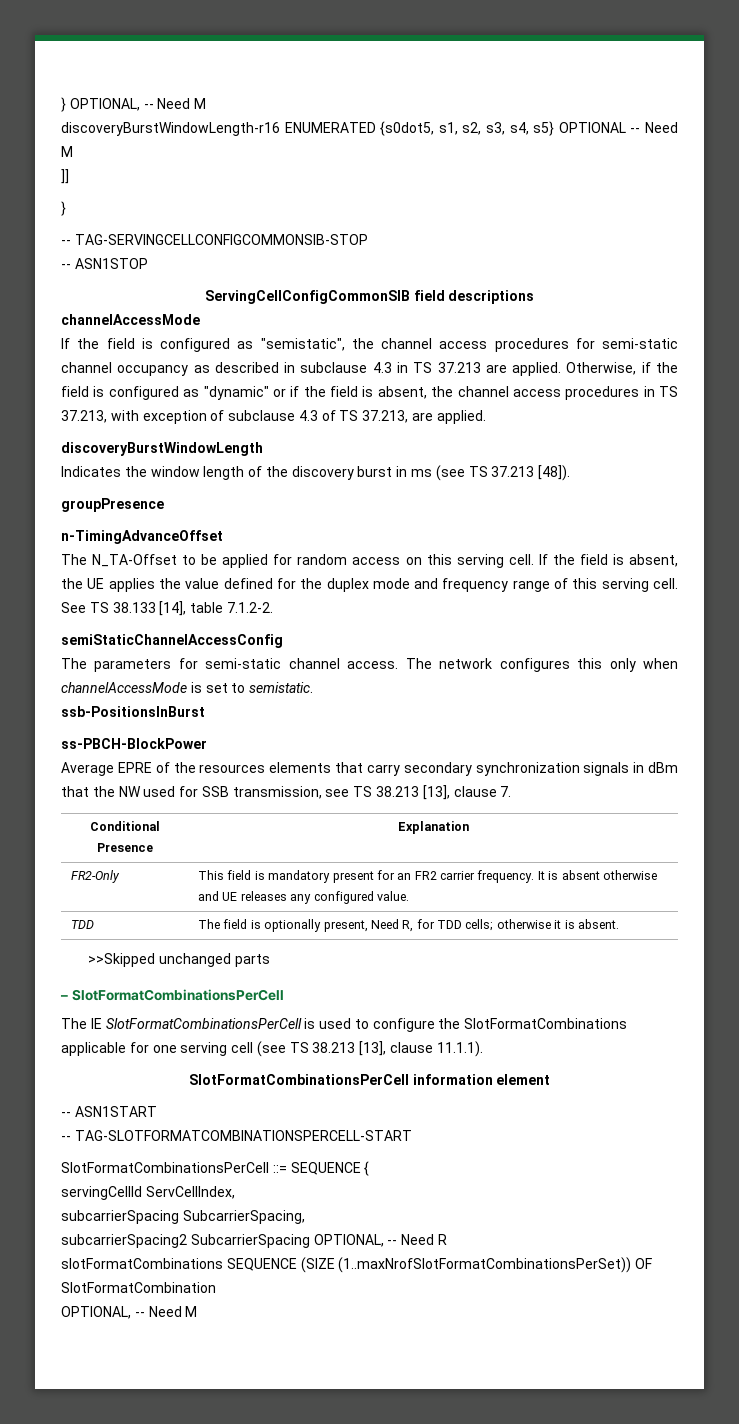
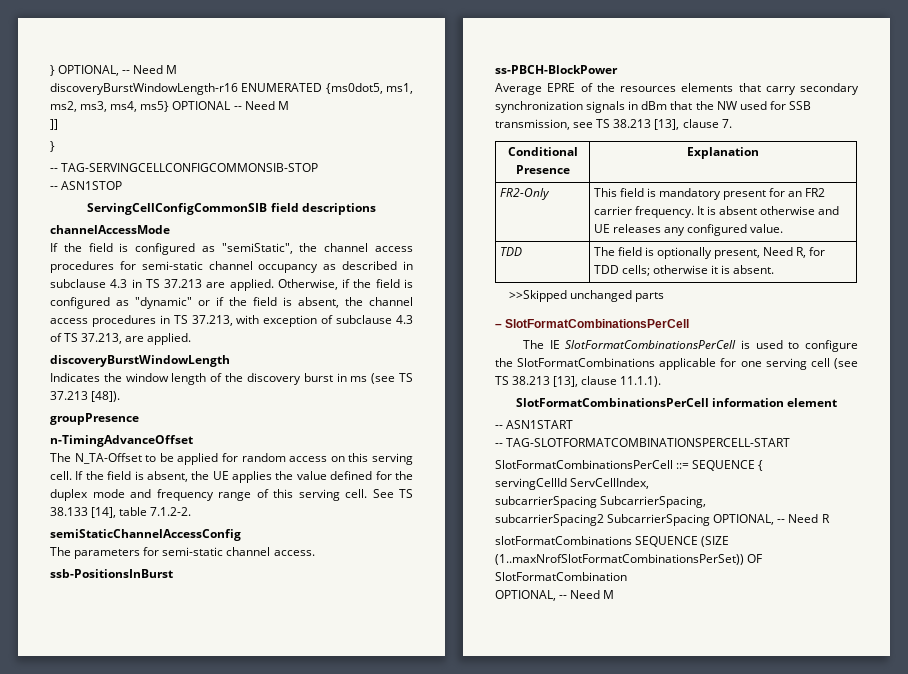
[380,121,555,136] {s0dot5, s1, s2, s3, s4, s5} -> [325,83,413,94] [50,101,170,112] {ms0dot5, ms1, ms2, ms3, ms4, ms5}
[260,338,345,351] "semistatic", -> [221,243,293,254] "semiStatic",
[405,658,678,672] [61,682,314,693] The network configures this only when channelAccessMode is set to semistatic. -> (315, 553) none

